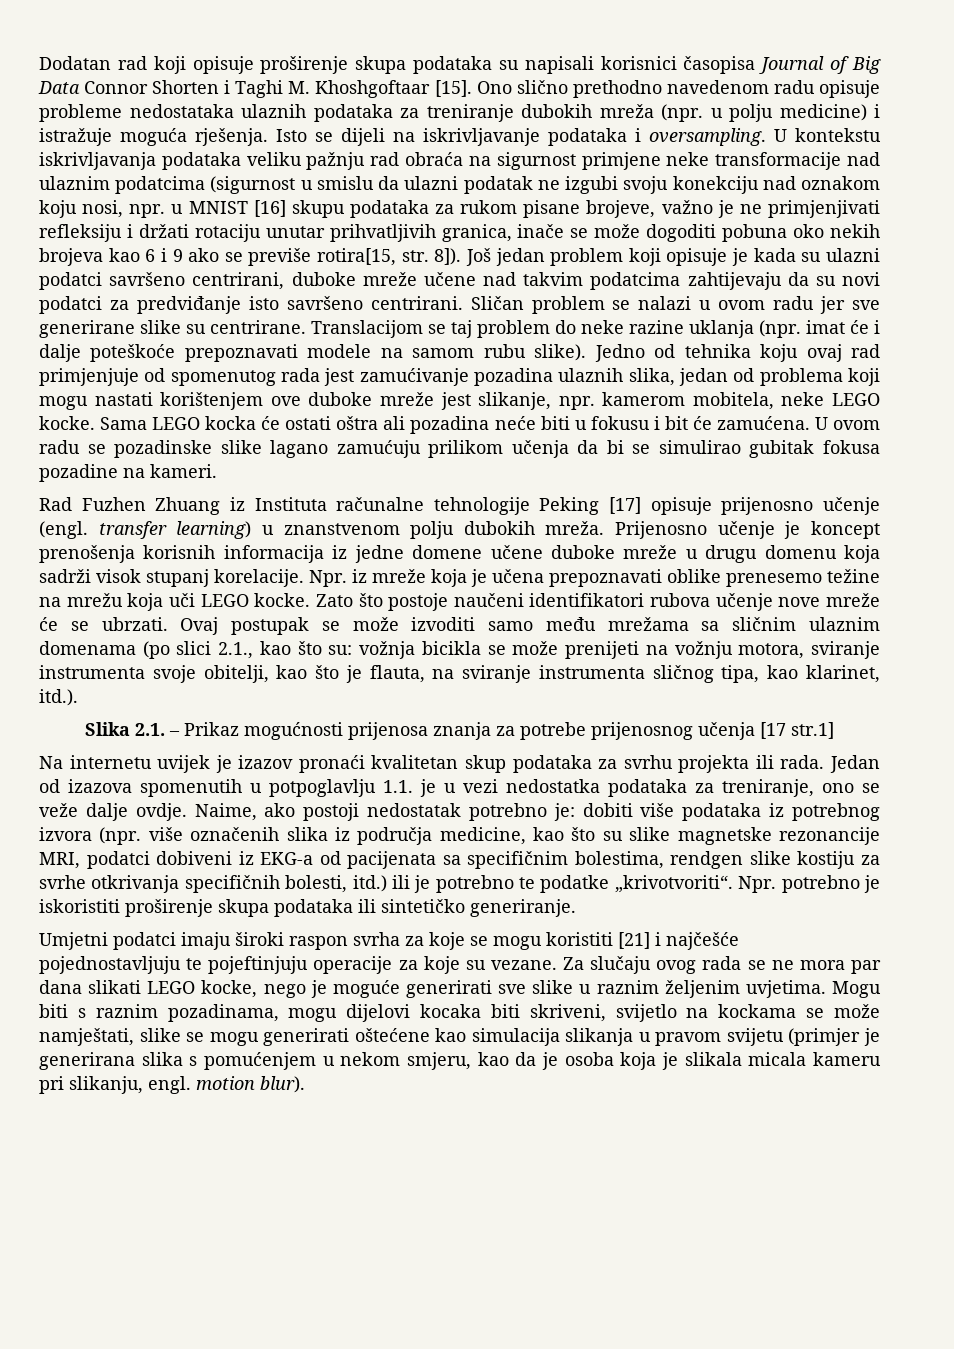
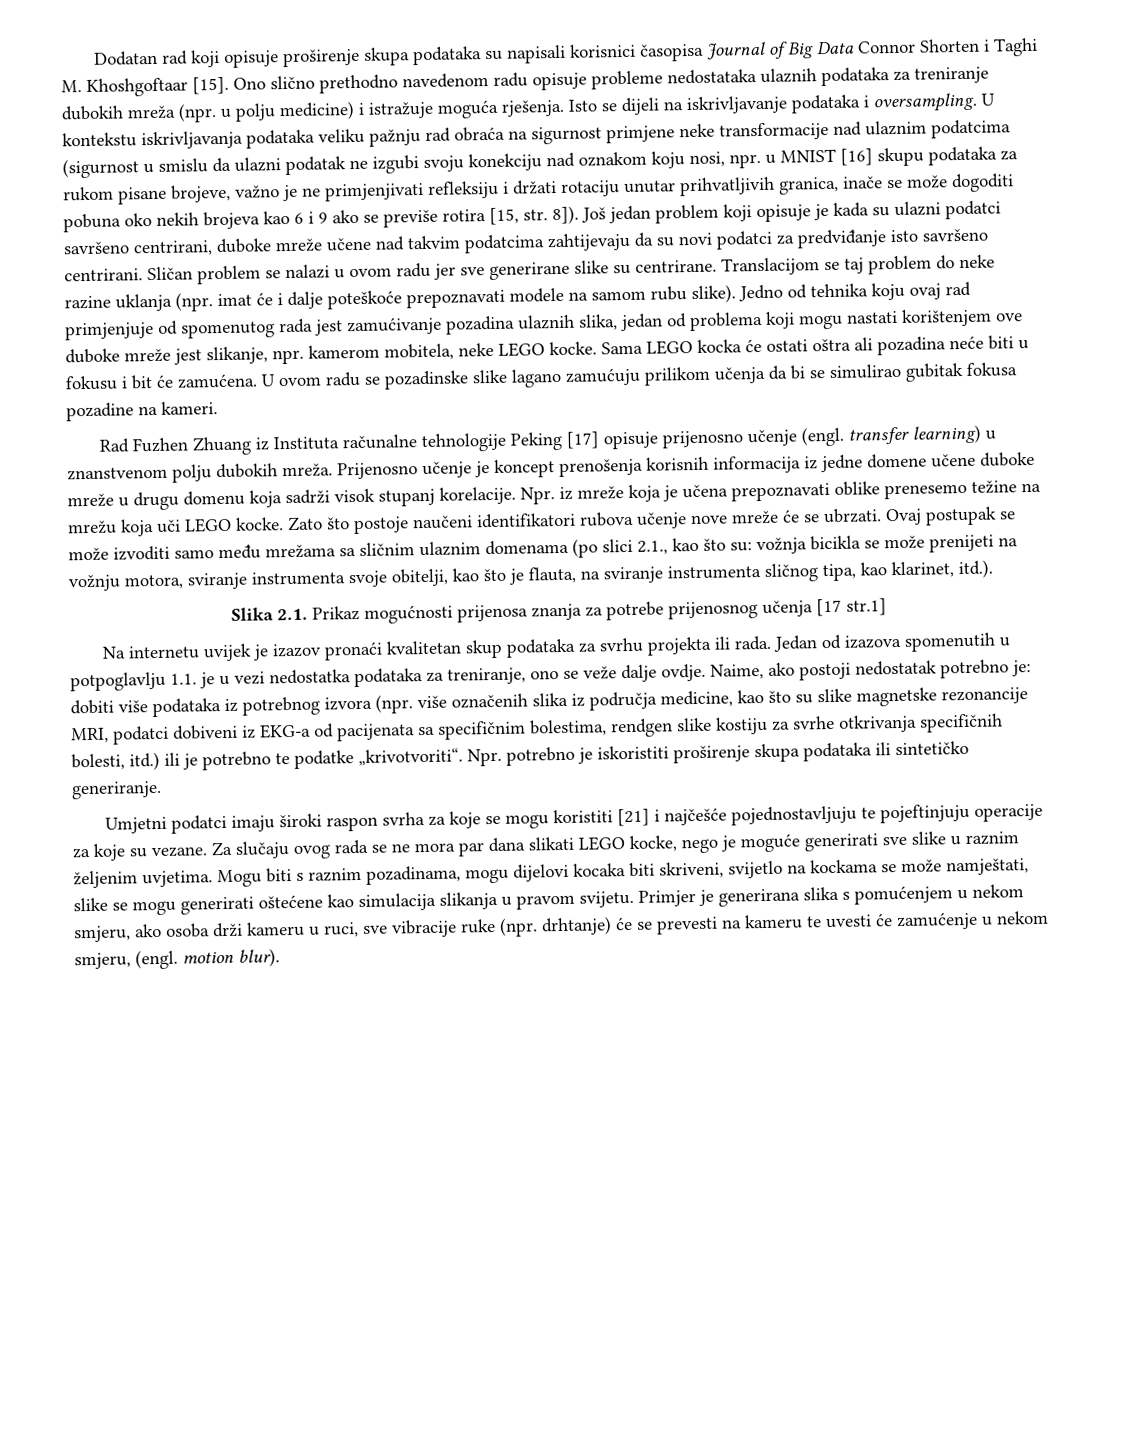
[317,248,397,266] rotira[15, -> [442,207,519,225] rotira [15,
[169,731,180,736] – -> (308, 614) none
[726,1028,861,1046] svijetu (primjer -> [579,890,696,908] svijetu. Primjer
[477,1052,881,1070] [39,1076,191,1094] kao da je osoba koja je slikala micala kameru pri slikanju, engl. -> [134,910,1049,938] [74,949,178,970] ako osoba drži kameru u ruci, sve vibracije ruke (npr. drhtanje) će se prevesti na kameru te uvesti će zamućenje u nekom smjeru, (engl.

